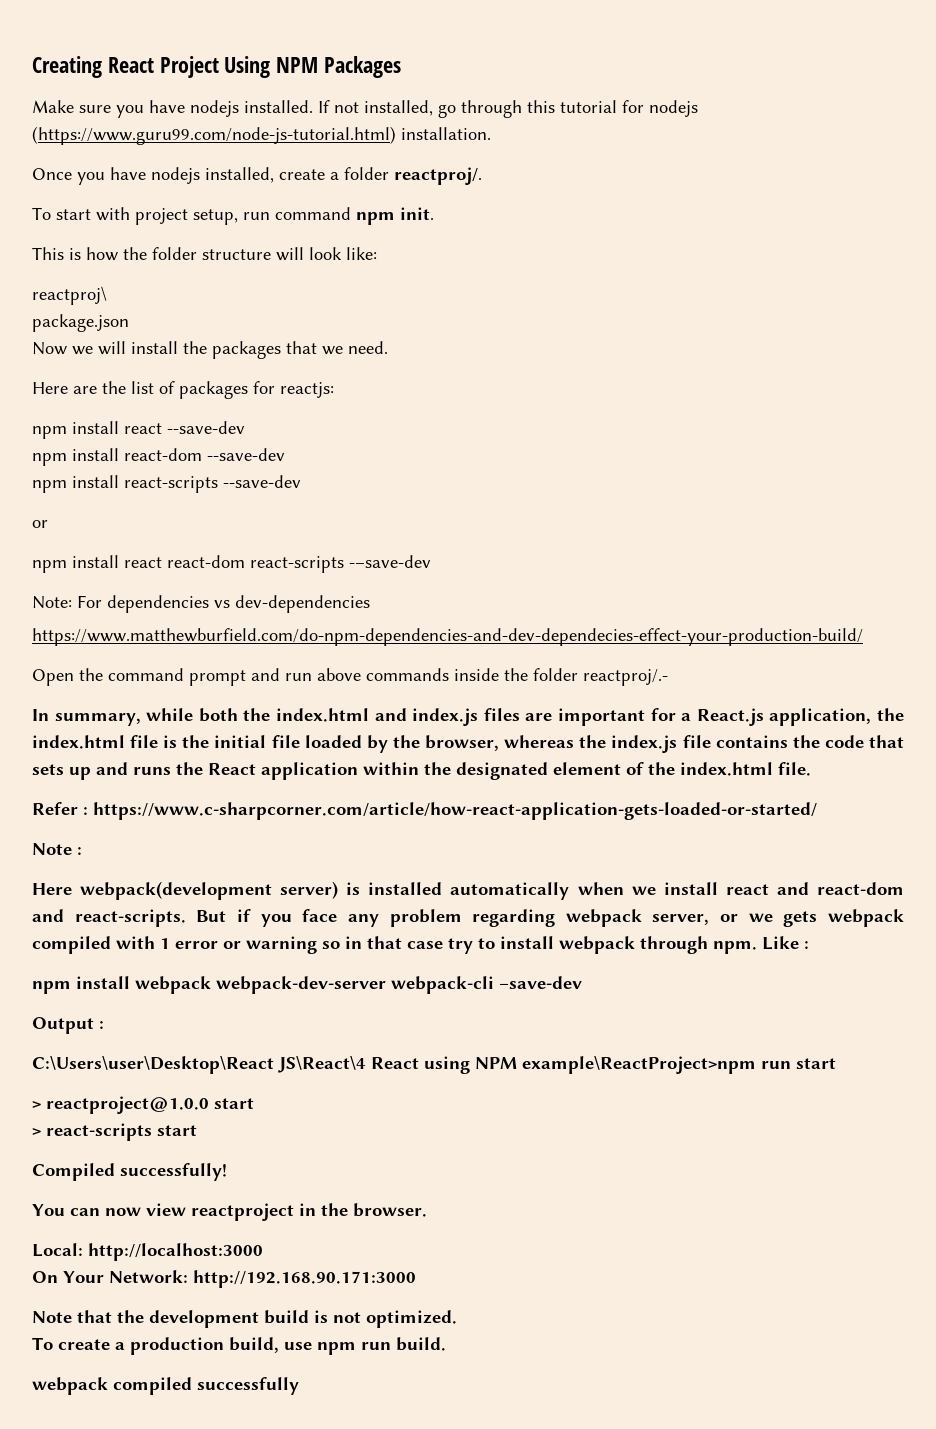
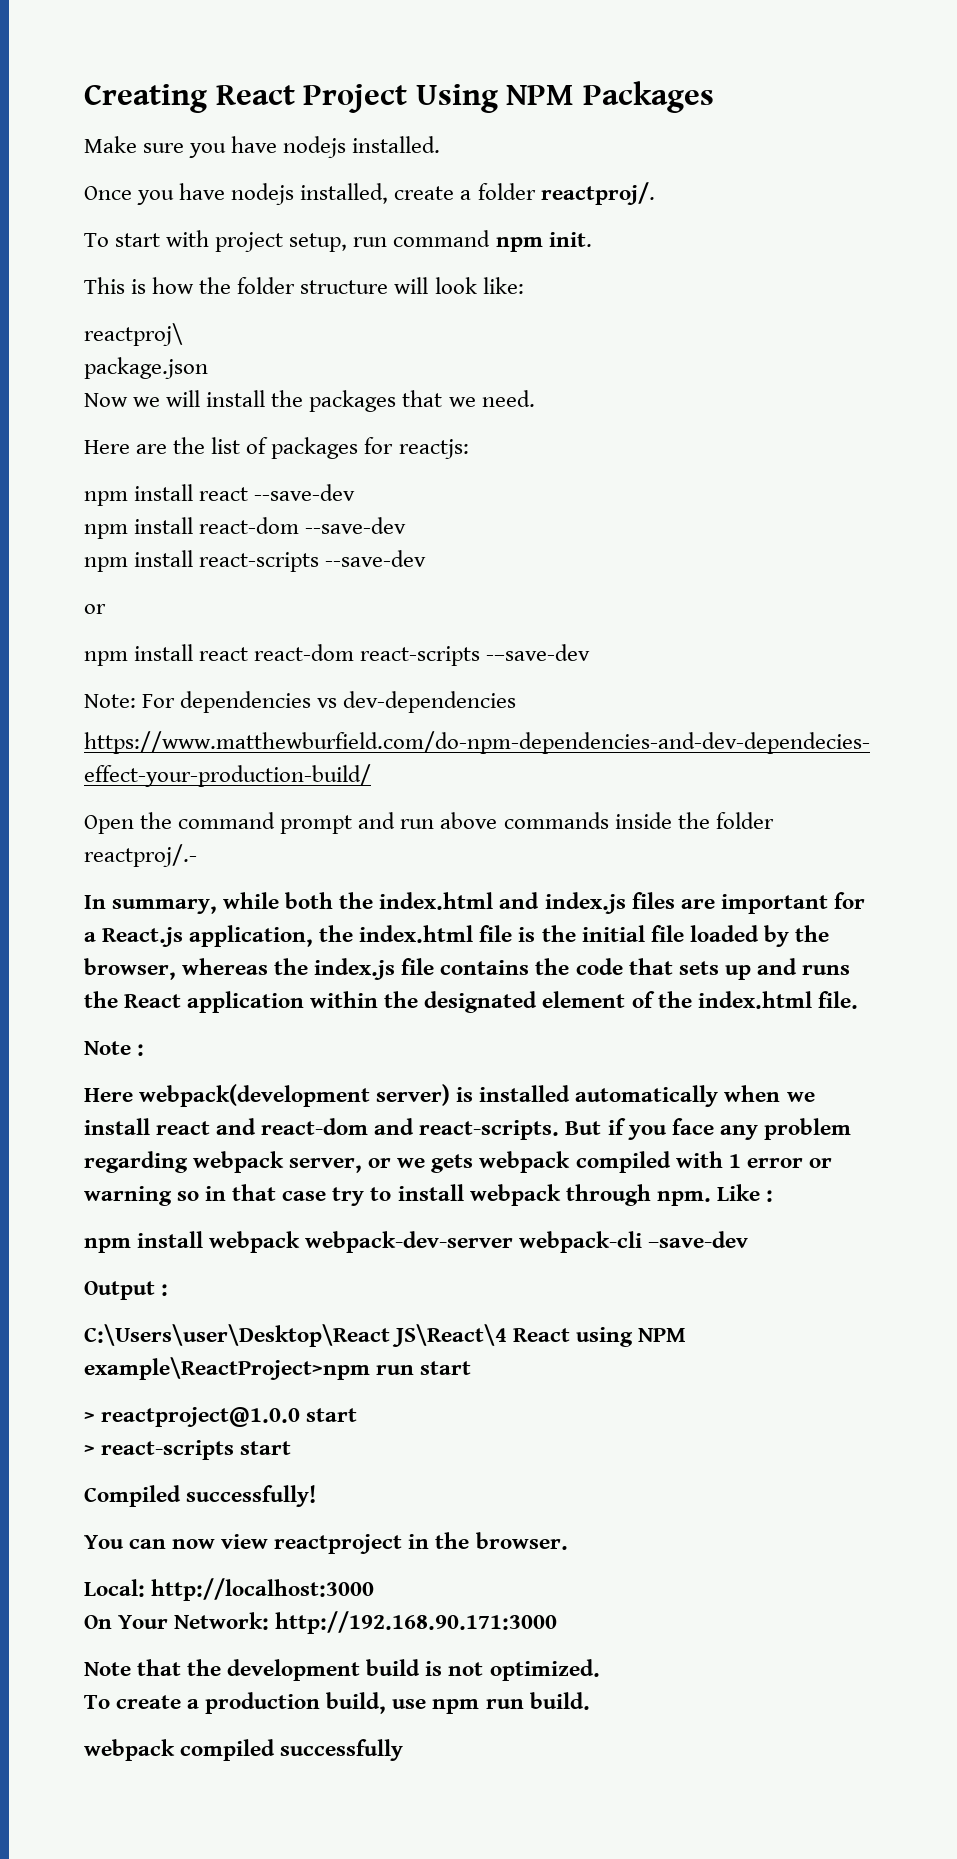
[318,100,698,118] [32,126,491,145] If not installed, go through this tutorial for nodejs (https://www.guru99.com/node-js-tutorial.html) installation. -> (441, 144) none
[32,802,817,820] // Refer : https://www.c-sharpcorner.com/article/how-react-application-gets-loaded-or-started/ -> (858, 1000) none

